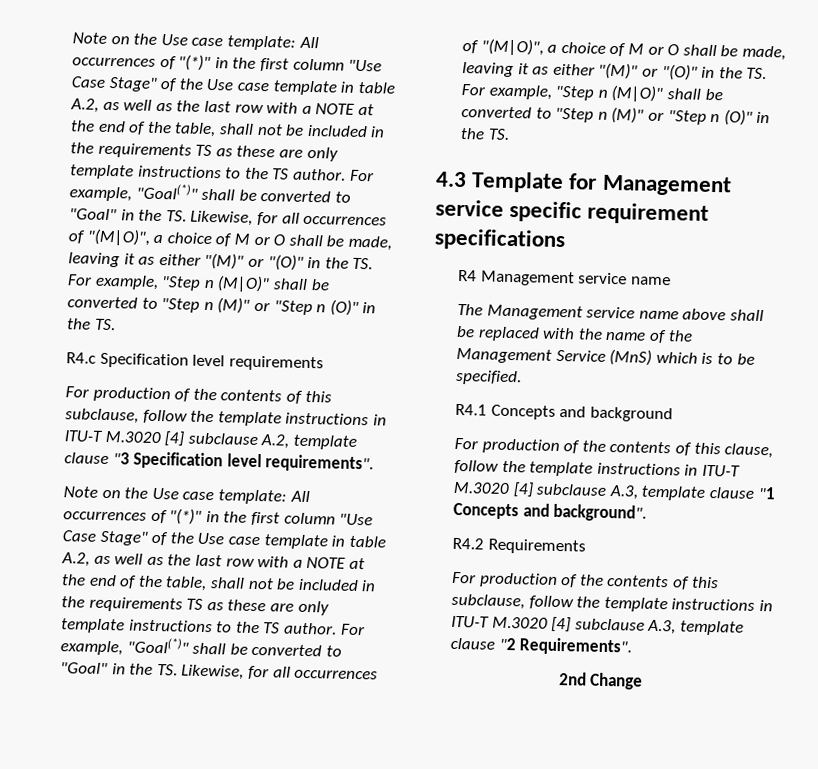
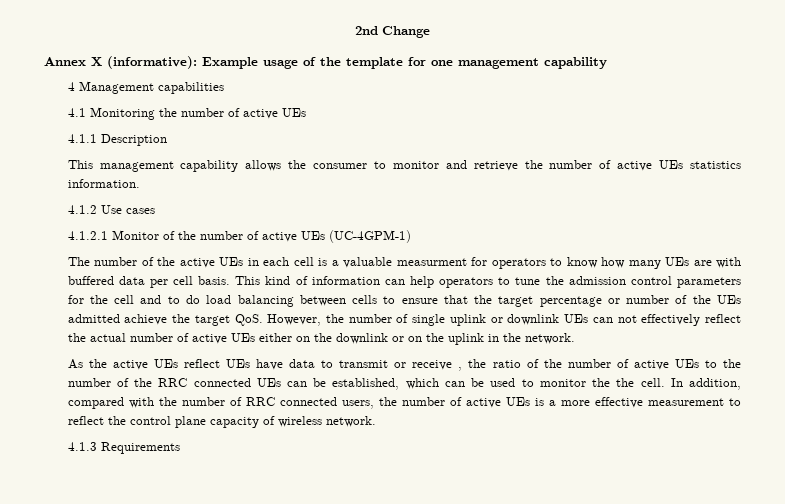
[71,32,319,51] [71,54,383,72] [70,76,396,96] [69,98,374,116] [69,120,386,138] [69,142,338,162] [69,164,374,182] [68,183,351,203] [68,208,388,226] [67,228,392,251] [67,252,374,271] [66,274,330,293] [66,296,377,316] [66,318,116,331] [65,352,324,372] [64,386,332,404] [64,408,387,427] [63,430,357,450] [63,451,375,473] [62,486,310,505] [62,508,374,526] [61,530,386,550] [60,552,365,570] [60,574,377,592] [60,596,329,616] [60,618,365,636] [59,637,342,657] [59,662,379,680] [461,38,786,61] [461,61,768,81] [460,83,723,103] [460,105,771,126] [459,127,510,140] [435,171,732,197] [435,199,710,225] [434,228,566,252] [457,269,671,287] [456,303,764,322] [455,325,693,344] [455,347,755,366] [455,369,522,386] [454,403,673,423] [453,437,774,459] [453,459,740,477] [452,481,776,501] [452,502,648,522] [451,537,586,555] [451,571,719,590] [450,593,773,613] [450,615,744,636] [449,637,633,656] [558,672,644,690] Note on the Use case template: All occurrences of "(*)" in the first column "Use Case Stage" of the Use case template in table A.2, as well as the last row with a NOTE at the end of the table, shall not be included in the requirements TS as these are only template instructions to the TS author. For example, "Goal(*)" shall be converted to "Goal" in the TS. Likewise, for all occurrences of "(M|O)", a choice of M or O shall be made, leaving it as either "(M)" or "(O)" in the TS. For example, "Step n (M|O)" shall be converted to "Step n (M)" or "Step n (O)" in the TS. // R4.c Specification level requirements // For production of the contents of this subclause, follow the template instructions in ITU-T M.3020 [4] subclause A.2, template clause "3 Specification level requirements". // Note on the Use case template: All occurrences of "(*)" in the first column "Use Case Stage" of the Use case template in table A.2, as well as the last row with a NOTE at the end of the table, shall not be included in the requirements TS as these are only template instructions to the TS author. For example, "Goal(*)" shall be converted to "Goal" in the TS. Likewise, for all occurrences of "(M|O)", a choice of M or O shall be made, leaving it as either "(M)" or "(O)" in the TS. For example, "Step n (M|O)" shall be converted to "Step n (M)" or "Step n (O)" in the TS. // 4.3 Template for Management service specific requirement specifications // R4 Management service name // The Management service name above shall be replaced with the name of the Management Service (MnS) which is to be specified. // R4.1 Concepts and background // For production of the contents of this clause, follow the template instructions in ITU-T M.3020 [4] subclause A.3, template clause "1 Concepts and background". // R4.2 Requirements // For production of the contents of this subclause, follow the template instructions in ITU-T M.3020 [4] subclause A.3, template clause "2 Requirements". // 2nd Change -> [355,26,430,38] [44,56,607,69] [67,81,224,94] [67,107,306,120] [67,134,167,146] [67,160,741,172] [67,179,140,188] [67,205,155,214] [67,230,411,243] [67,257,741,269] [67,276,742,288] [67,295,742,307] [67,314,741,326] [67,333,575,345] [67,359,741,371] [67,378,741,390] [67,397,742,409] [67,416,376,428] [67,442,180,454] 2nd Change // Annex X (informative): Example usage of the template for one management capability // 4 Management capabilities // 4.1 Monitoring the number of active UEs // 4.1.1 Description // This management capability allows the consumer to monitor and retrieve the number of active UEs statistics information. // 4.1.2 Use cases // 4.1.2.1 Monitor of the number of active UEs (UC-4GPM-1) // The number of the active UEs in each cell is a valuable measurment for operators to know how many UEs are with buffered data per cell basis. This kind of information can help operators to tune the admission control parameters for the cell and to do load balancing between cells to ensure that the target percentage or number of the UEs admitted achieve the target QoS. However, the number of single uplink or downlink UEs can not effectively reflect the actual number of active UEs either on the downlink or on the uplink in the network. // As the active UEs reflect UEs have data to transmit or receive , the ratio of the number of active UEs to the number of the RRC connected UEs can be established, which can be used to monitor the the cell. In addition, compared with the number of RRC connected users, the number of active UEs is a more effective measurement to reflect the control plane capacity of wireless network. // 4.1.3 Requirements

